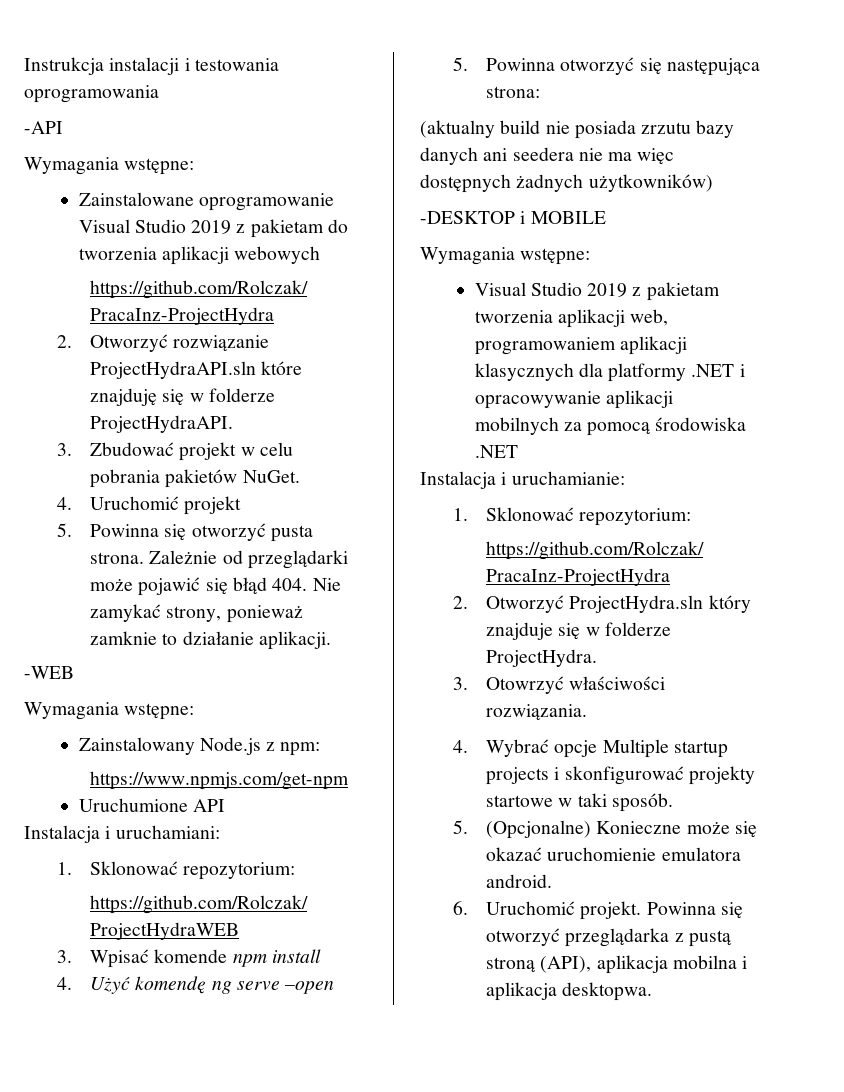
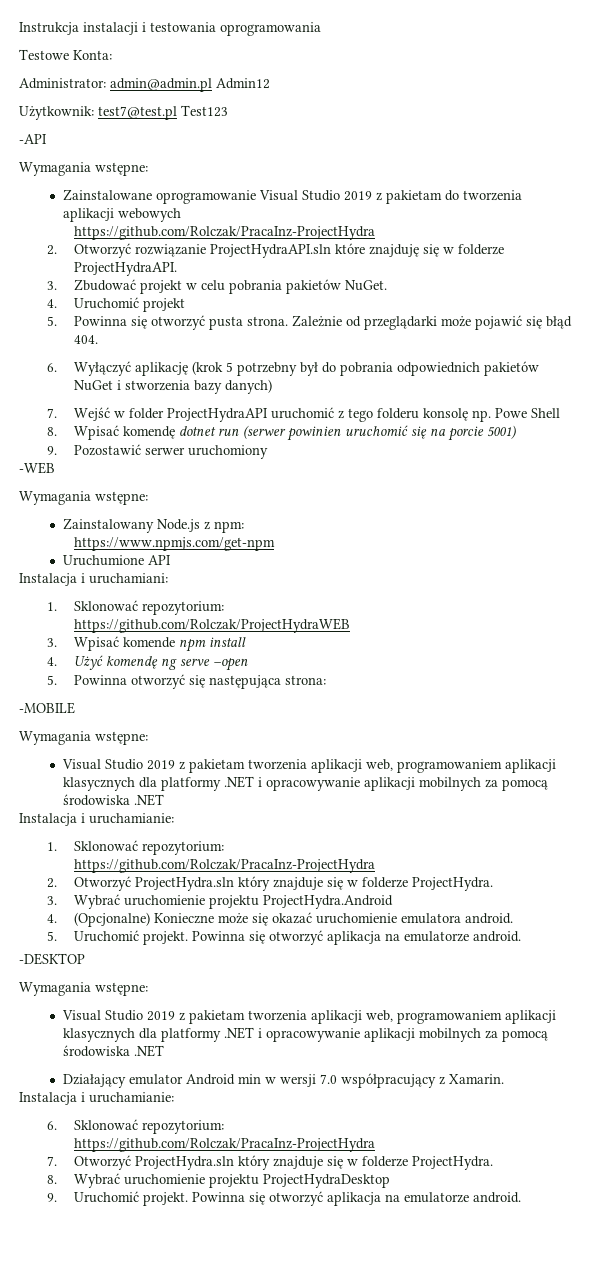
(159, 94) none -> [19,49,112,60] [19,78,270,92] [19,105,228,120] // Testowe Konta: // Administrator: admin@admin.pl Admin12 // Użytkownik: test7@test.pl Test123
[312,578,341,591] [90,604,303,623] [90,631,331,650] Nie zamykać strony, ponieważ zamknie to działanie aplikacji. -> [46,361,540,376] [74,379,273,394] [46,407,561,422] [46,425,517,441] [46,444,269,459] // 6. Wyłączyć aplikację (krok 5 potrzebny był do pobrania odpowiednich pakietów NuGet i stworzenia bazy danych) // 7. Wejść w folder ProjectHydraAPI uruchomić z tego folderu konsolę np. Powe Shell // 8. Wpisać komendę dotnet run (serwer powinien uruchomić się na porcie 5001) // 9. Pozostawić serwer uruchomiony
[420,120,735,139] [420,147,675,165] [420,174,713,193] [420,211,606,224] (aktualny build nie posiada zrzutu bazy danych ani seedera nie ma więc dostępnych żadnych użytkowników) // -DESKTOP i MOBILE -> [19,702,75,714] -MOBILE
[486,676,666,694] [486,704,588,720] [453,739,728,758] [486,766,755,785] [486,793,673,812] [453,820,469,834] Otowrzyć właściwości rozwiązania. // 4. Wybrać opcje Multiple startup projects i skonfigurować projekty startowe w taki sposób. // 5. -> [74,894,394,909] [46,914,57,923] Wybrać uruchomienie projektu ProjectHydra.Android // 4.
[453,901,743,920] [486,928,732,947] [486,955,748,974] [486,982,653,1001] 6. Uruchomić projekt. Powinna się otworzyć przeglądarka z pustą stroną (API), aplikacja mobilna i aplikacja desktopwa. -> [46,930,522,945] [19,953,85,965] [19,982,148,996] [61,1010,556,1024] [62,1027,548,1042] [62,1045,164,1057] [62,1073,504,1088] [19,1092,174,1105] [46,1119,225,1134] [74,1138,376,1152] [46,1155,494,1170] [46,1173,391,1188] [46,1191,522,1206] 5. Uruchomić projekt. Powinna się otworzyć aplikacja na emulatorze android. // -DESKTOP // Wymagania wstępne: // Visual Studio 2019 z pakietam tworzenia aplikacji web, programowaniem aplikacji klasycznych dla platformy .NET i opracowywanie aplikacji mobilnych za pomocą środowiska .NET // Działający emulator Android min w wersji 7.0 współpracujący z Xamarin. // Instalacja i uruchamianie: // 6. Sklonować repozytorium: // https://github.com/Rolczak/PracaInz-ProjectHydra // 7. Otworzyć ProjectHydra.sln który znajduje się w folderze ProjectHydra. // 8. Wybrać uruchomienie projektu ProjectHydraDesktop // 9. Uruchomić projekt. Powinna się otworzyć aplikacja na emulatorze android.

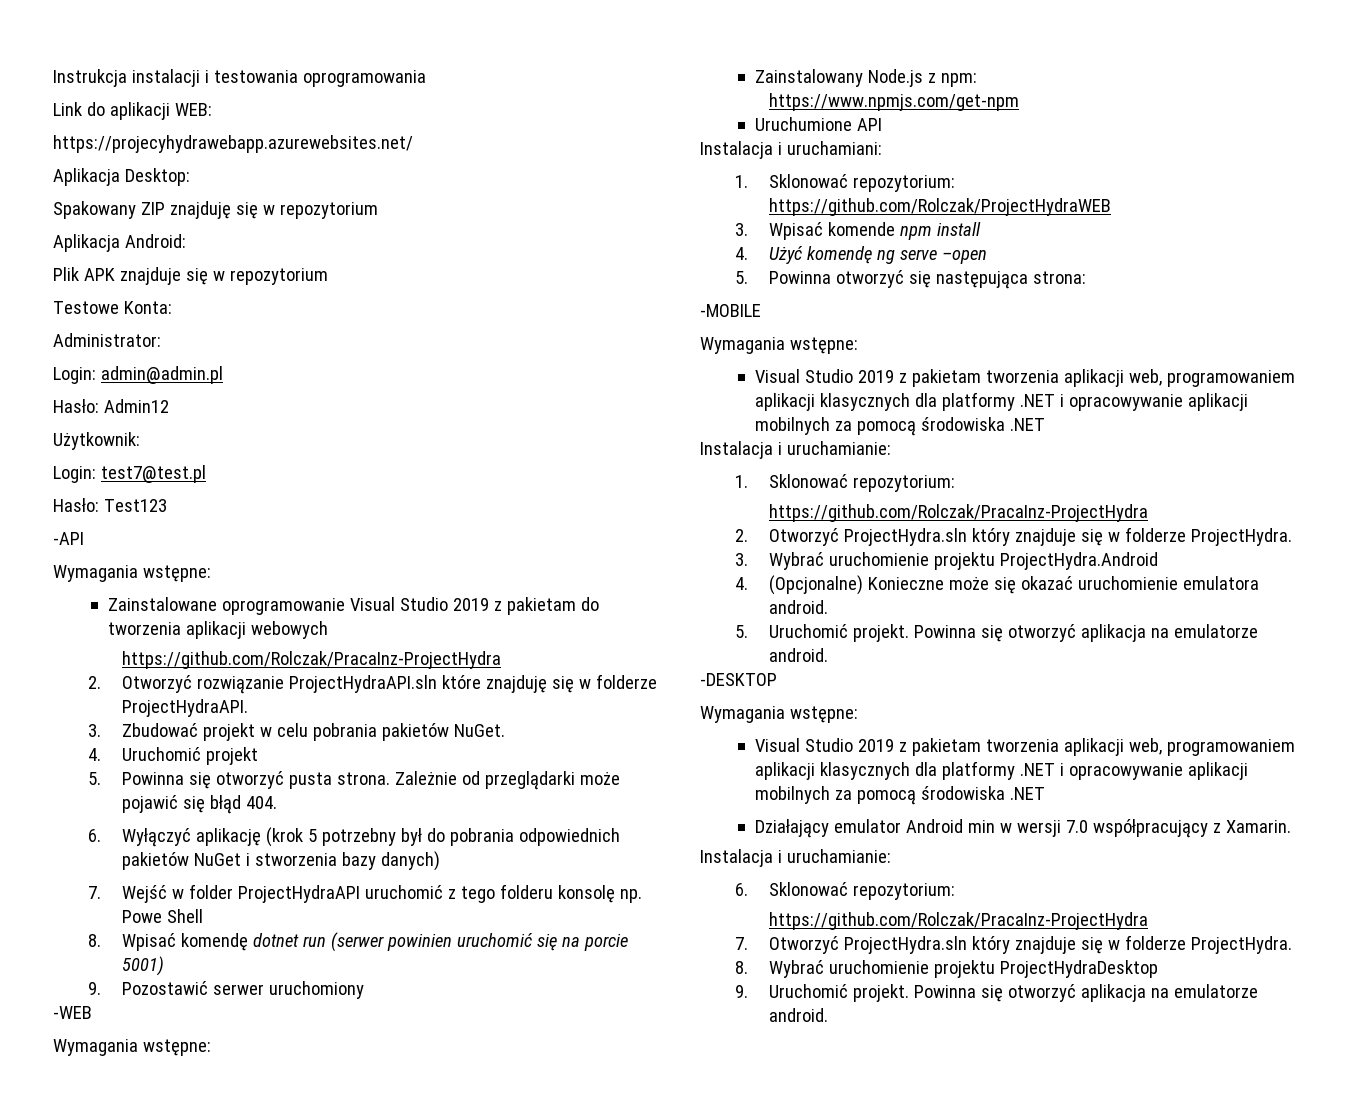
(321, 29) none -> [53,102,212,120] [53,135,413,153] [53,168,190,186] [53,201,378,219] [53,234,186,252] [53,267,328,285] // Link do aplikacji WEB: // https://projecyhydrawebapp.azurewebsites.net/ // Aplikacja Desktop: // Spakowany ZIP znajduję się w repozytorium // Aplikacja Android: // Plik APK znajduje się w repozytorium
(106, 83) none -> [53,367,96,384] // Login:
(212, 85) none -> [53,399,99,413] // Hasło:
(94, 113) none -> [53,466,96,483] // Login:
(177, 113) none -> [53,498,99,512] // Hasło:

